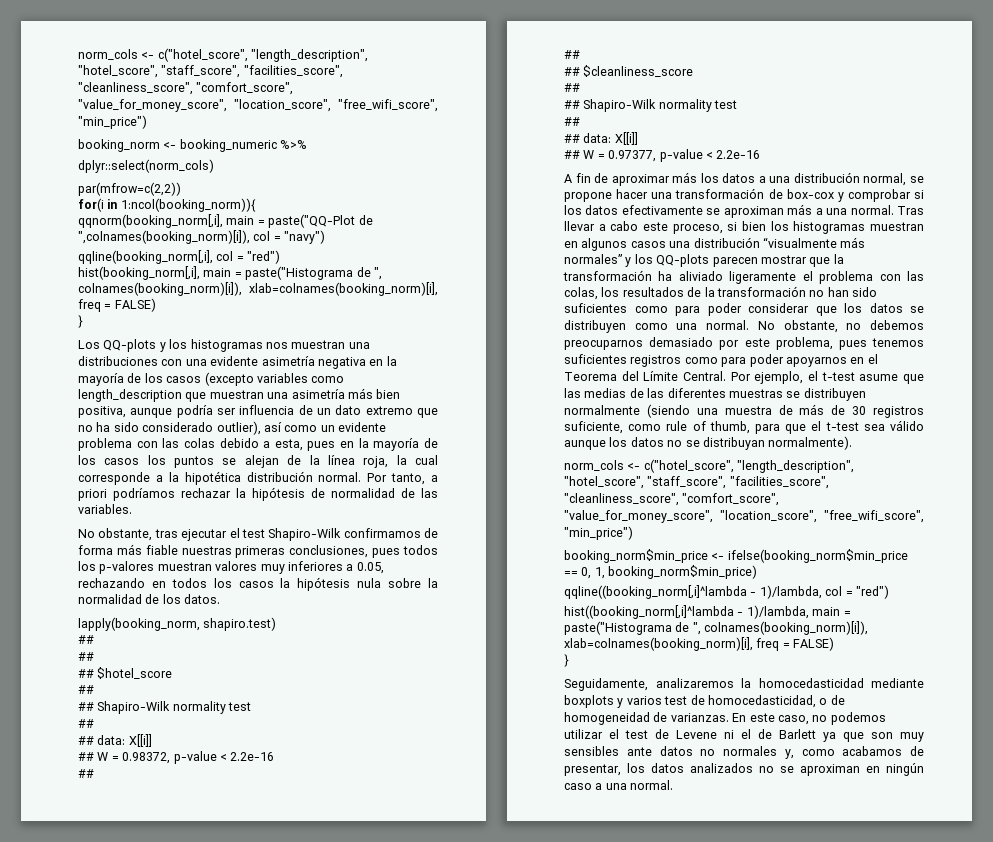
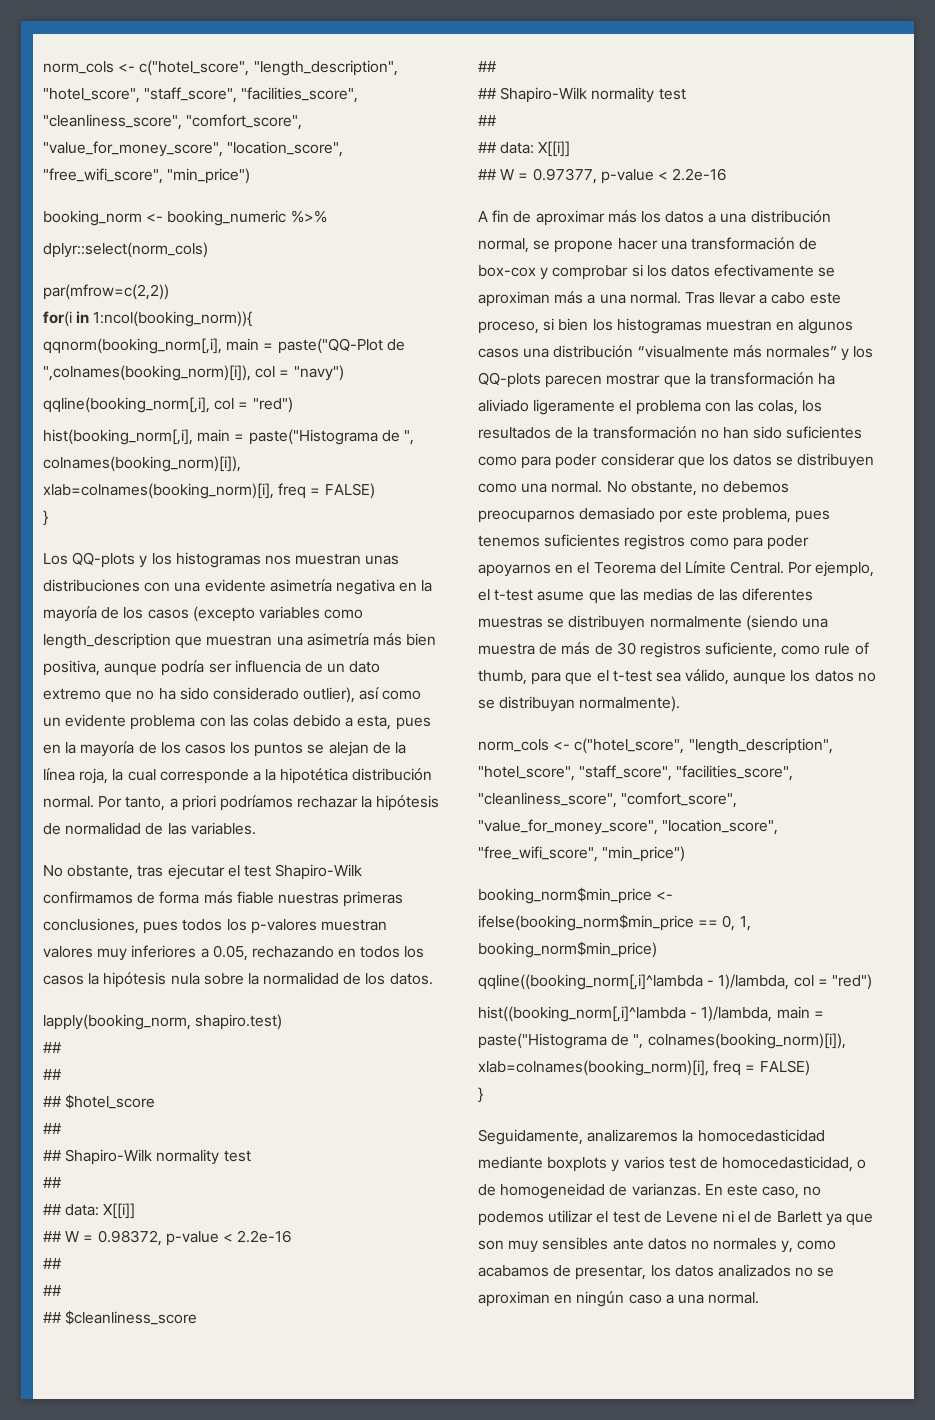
[348,342,370,349] una -> [365,555,400,565] unas
[890,420,924,431] válido -> [685,669,730,685] válido,

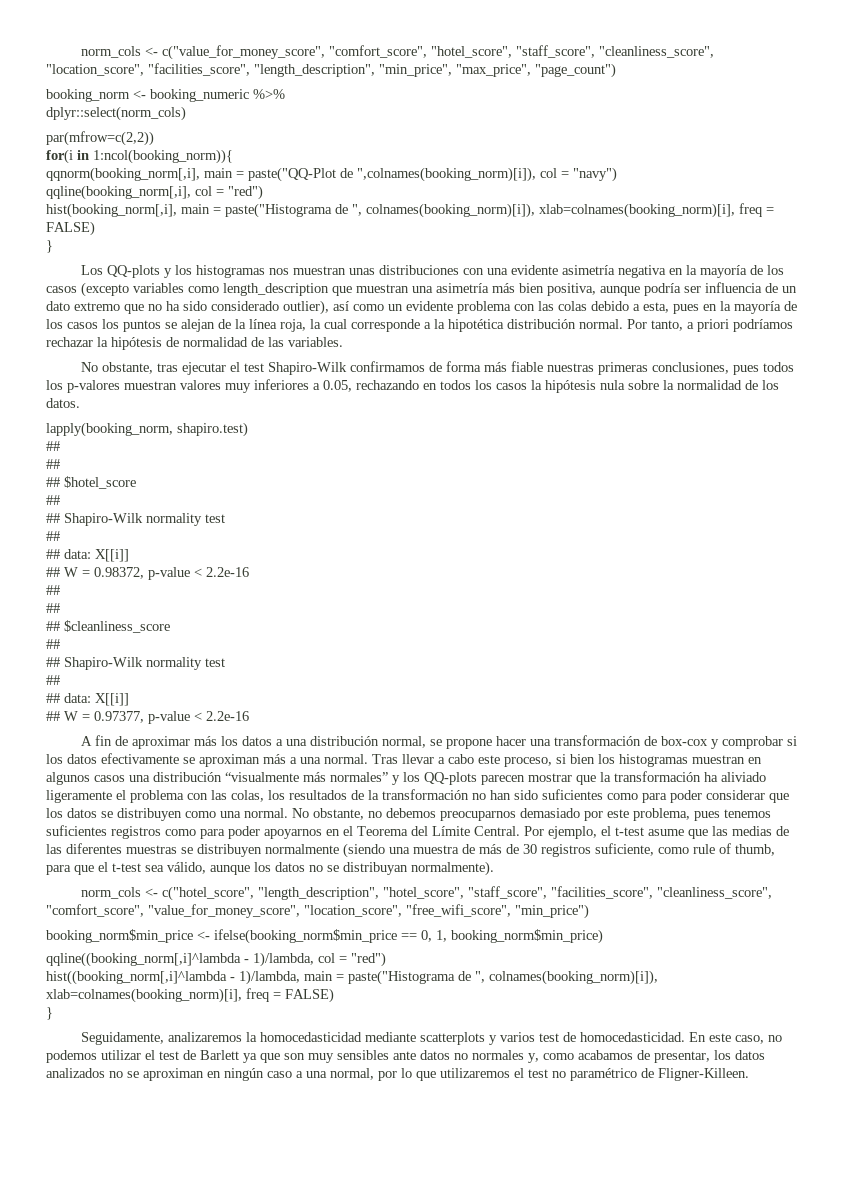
[43,60,398,76] [43,87,359,103] [43,114,303,130] [43,141,344,157] [43,168,251,184] norm_cols <- c("hotel_score", "length_description", "hotel_score", "staff_score", "facilities_score", "cleanliness_score", "comfort_score", "value_for_money_score", "location_score", "free_wifi_score", "min_price") -> [81,45,715,60] [46,63,616,78] norm_cols <- c("value_for_money_score", "comfort_score", "hotel_score", "staff_score", "cleanliness_score", "location_score", "facilities_score", "length_description", "min_price", "max_price", "page_count")
[547,1157,608,1172] boxplots -> [420,1032,486,1045] scatterplots
[722,1156,867,1172] [478,1183,701,1199] homocedasticidad, o de homogeneidad de varianzas. -> [580,1032,686,1042] homocedasticidad.
[665,1210,773,1223] Levene ni el de -> (196, 1055) none
[708,1292,760,1304] normal. -> [330,1068,749,1081] normal, por lo que utilizaremos el test no paramétrico de Fligner-Killeen.

